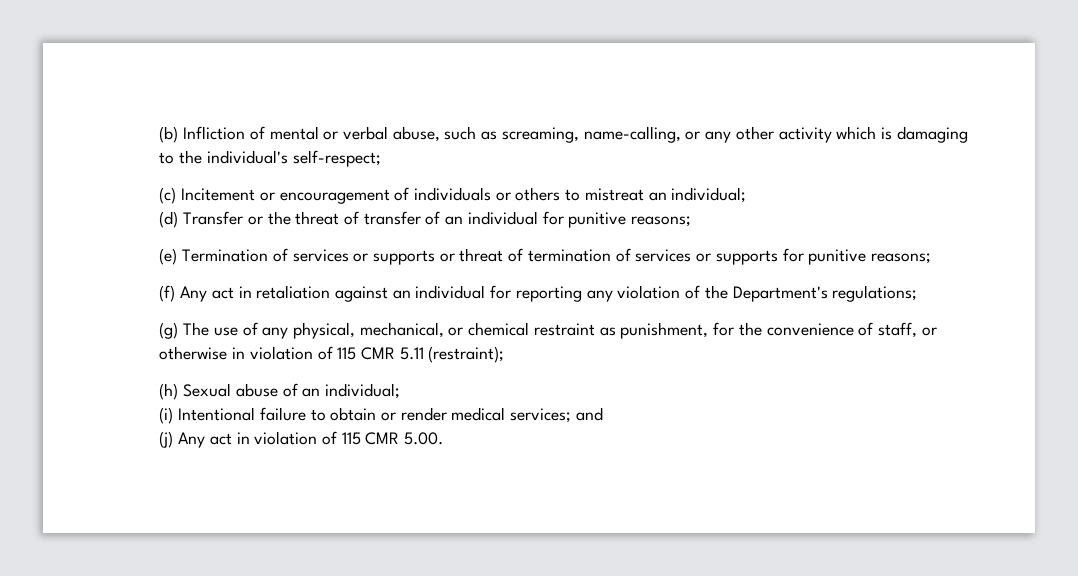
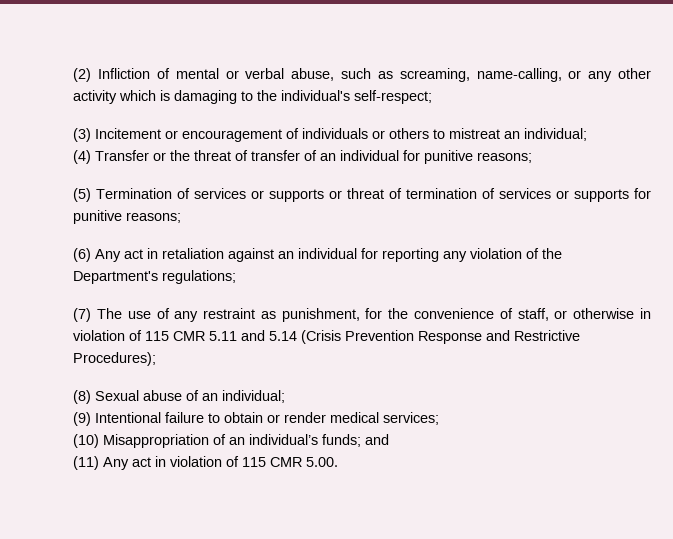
[159,126,179,143] (b) -> [73,68,92,82] (2)
[159,187,177,204] (c) -> [73,128,92,142] (3)
[159,211,179,228] (d) -> [73,150,92,164] (4)
[159,248,178,265] (e) -> [73,188,92,202] (5)
[159,285,176,302] (f) -> [73,248,92,262] (6)
[159,322,179,339] (g) -> [73,308,92,322] (7)
[293,322,530,339] physical, mechanical, or chemical -> (199, 316) none
[428,346,505,363] [159,383,179,400] (restraint); // (h) -> [241,330,581,344] [73,352,157,366] [73,390,92,404] and 5.14 (Crisis Prevention Response and Restrictive Procedures); // (8)
[159,407,174,424] (i) -> [73,412,92,426] (9)
(572, 415) none -> [73,434,362,448] // (10) Misappropriation of an individual’s funds;
[159,431,174,448] (j) -> [73,456,100,470] (11)

